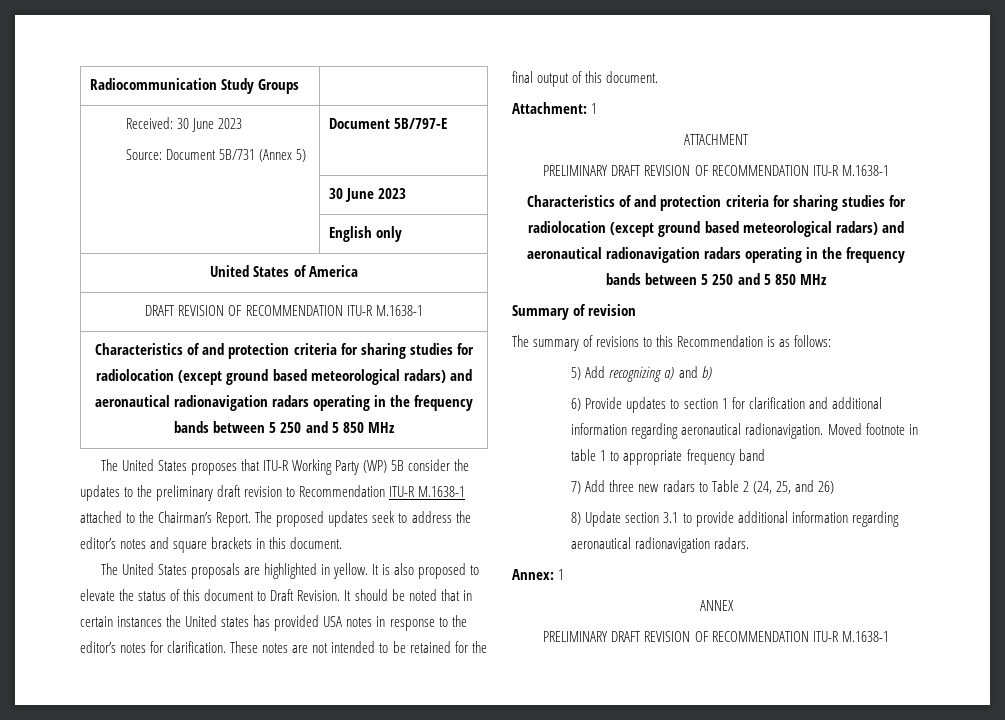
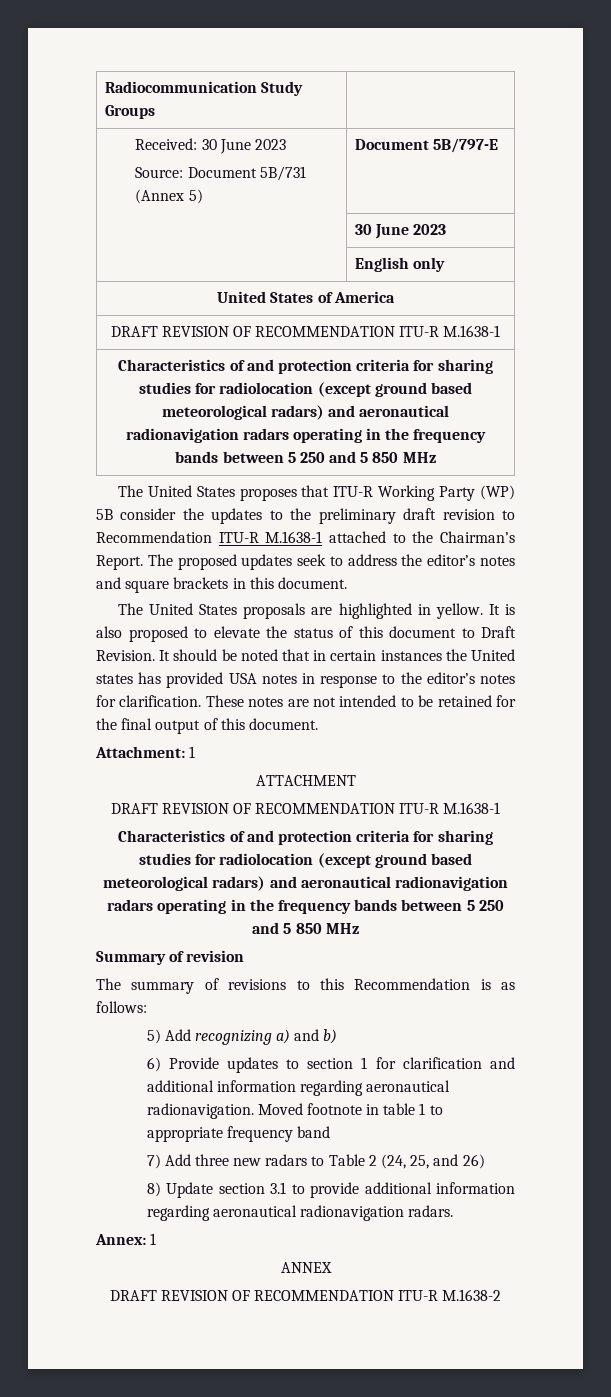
[543,165,609,176] PRELIMINARY -> (356, 780) none
[543,631,889,642] PRELIMINARY DRAFT REVISION OF RECOMMENDATION ITU-R M.1638-1 -> [109,1289,502,1301] DRAFT REVISION OF RECOMMENDATION ITU-R M.1638-2

